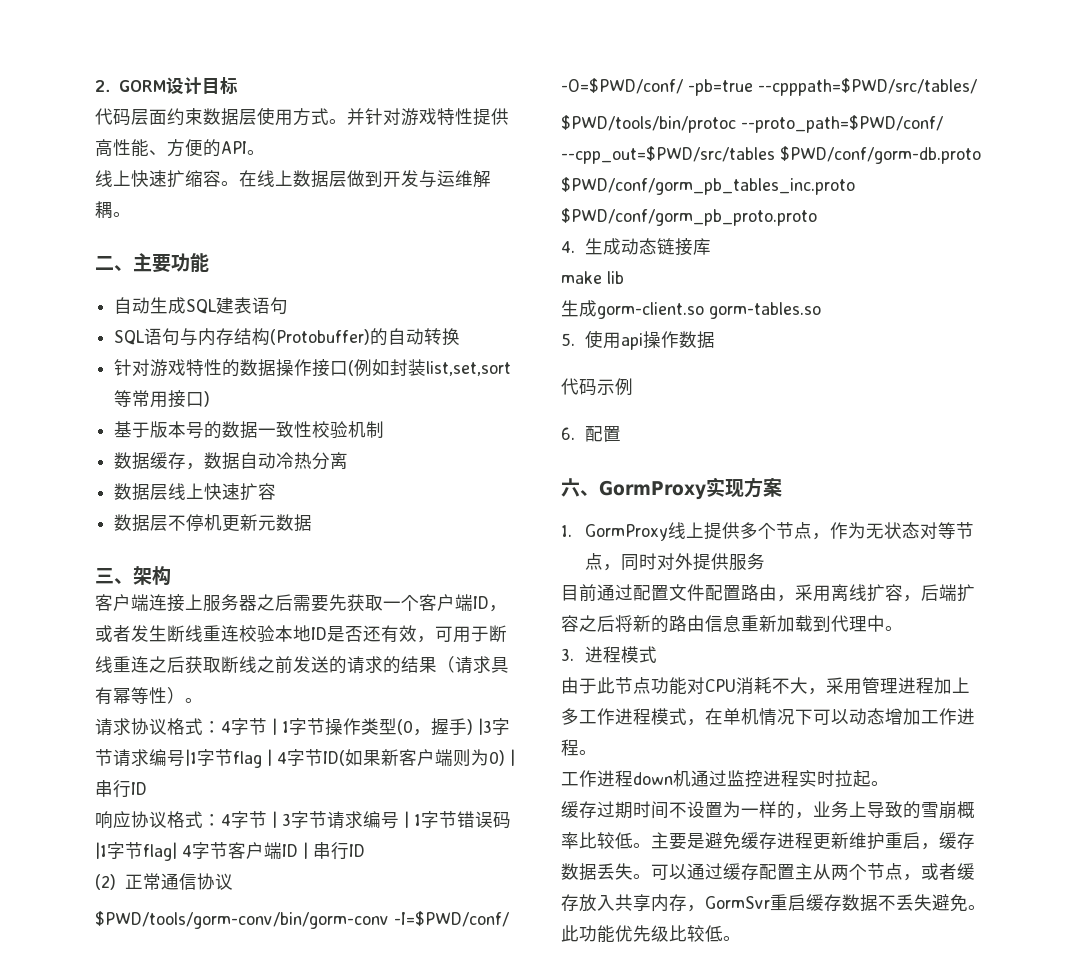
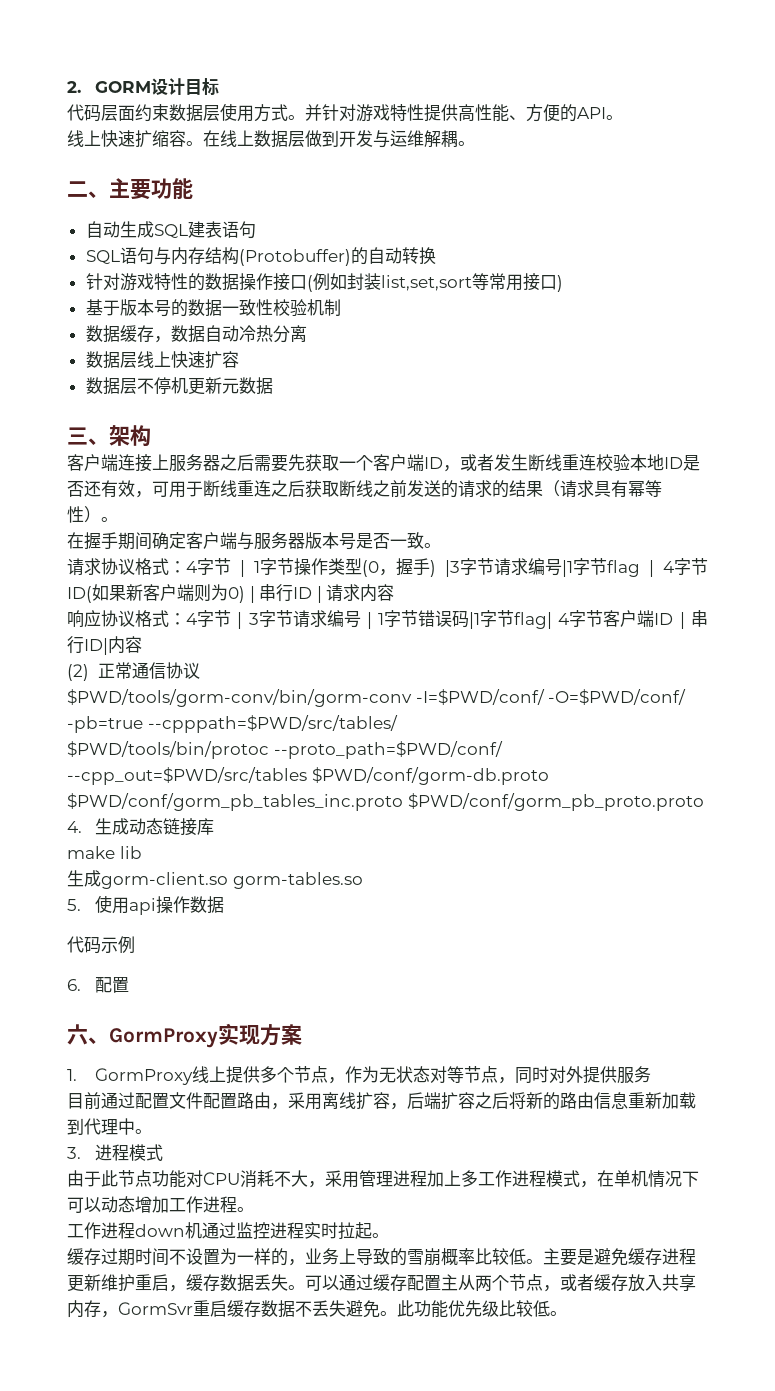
(203, 700) none -> [67,532,441,550] // 在握手期间确定客户端与服务器版本号是否一致。
(147, 788) none -> [316,584,395,603] | 请求内容
[349,844,365,857] ID -> [84,636,142,655] ID|内容

